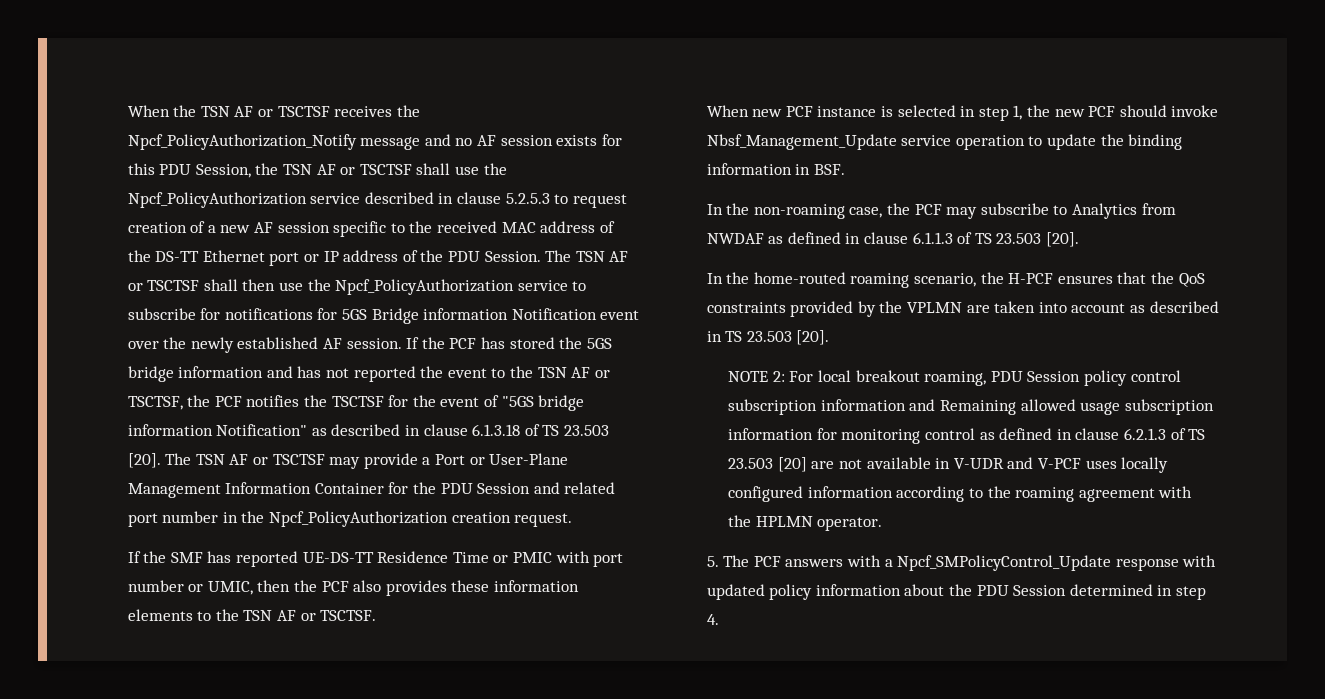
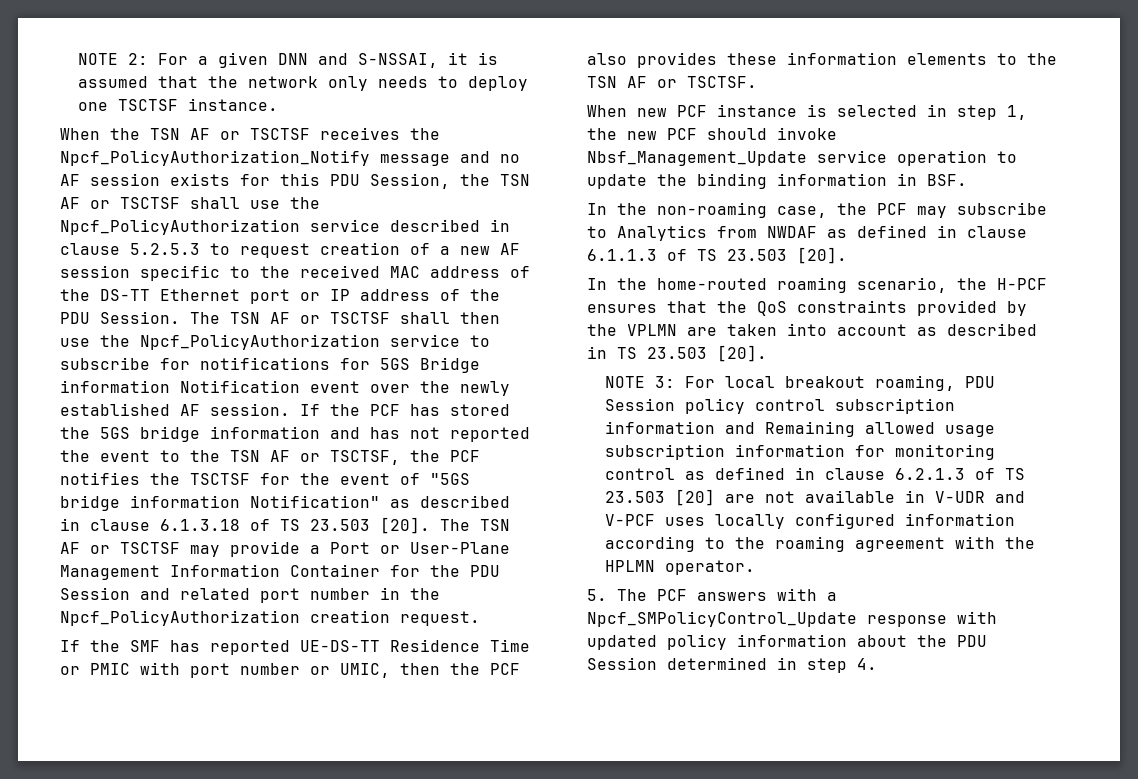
(127, 111) none -> [78,52,499,68] [78,76,529,91] [78,98,279,111] NOTE 2: For a given DNN and S-NSSAI, it is assumed that the network only needs to deploy one TSCTSF instance. //
[772,371,785,382] 2: -> [655,376,676,388] 3:

